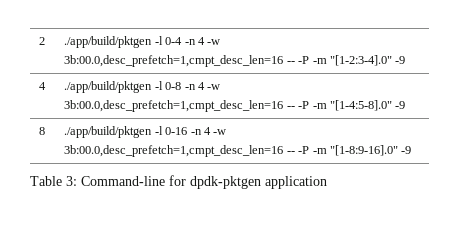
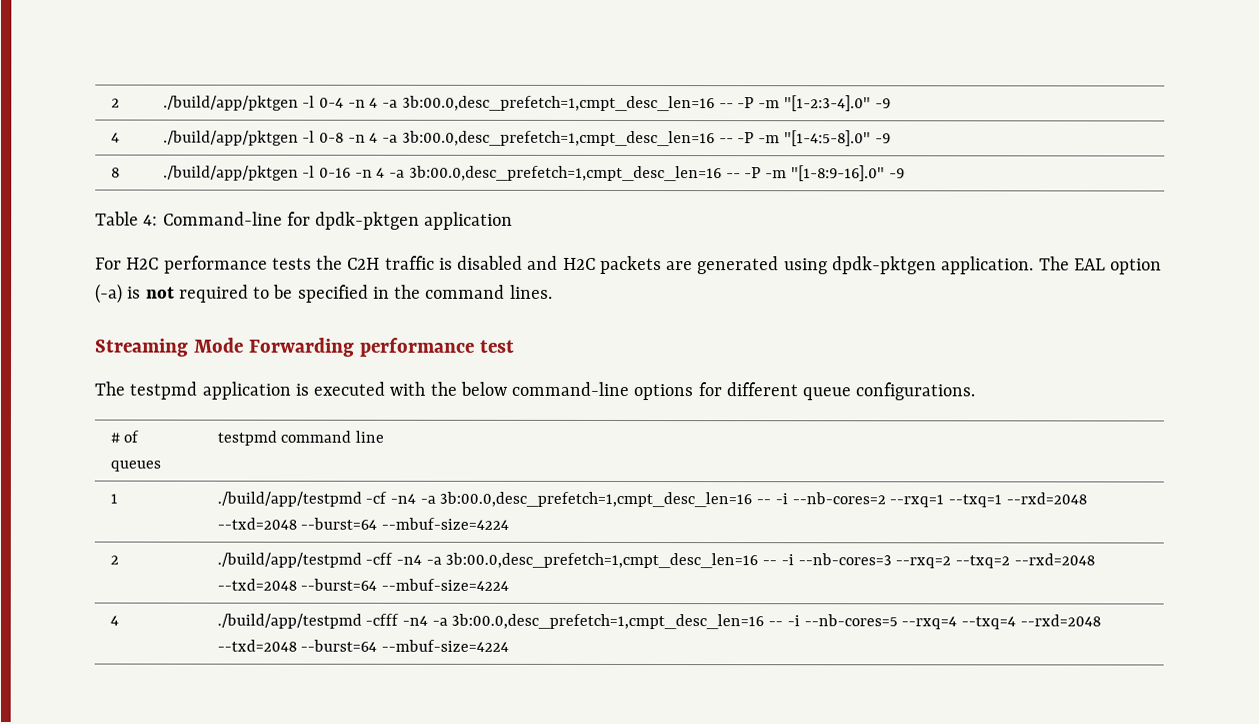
[39,37,46,45] [64,36,153,48] 2 | ./app/build/pktgen -> [110,98,120,108] [162,95,299,111] 2 | ./build/app/pktgen
[207,39,221,45] -w -> [382,99,399,108] -a
[64,81,153,93] ./app/build/pktgen -> [162,130,299,146] ./build/app/pktgen
[207,84,221,90] -w -> [382,134,399,143] -a
[64,126,153,138] ./app/build/pktgen -> [162,165,299,181] ./build/app/pktgen
[213,129,227,135] -w -> [389,169,406,178] -a
[66,176,77,186] 3: -> [143,214,159,226] 4:
(327, 182) none -> [95,255,1163,275] [95,283,553,304] [95,337,515,357] [94,381,976,401] [109,430,140,443] [109,460,161,472] [216,430,385,446] [109,493,118,504] [216,491,1087,508] [216,517,510,530] [109,555,119,565] [216,552,1095,569] [216,578,510,591] [109,615,119,626] [216,613,1101,630] [216,639,510,652] // For H2C performance tests the C2H traffic is disabled and H2C packets are generated using dpdk-pktgen application. The EAL option (-a) is not required to be specified in the command lines. // Streaming Mode Forwarding performance test // The testpmd application is executed with the below command-line options for different queue configurations. // # of queues | testpmd command line // 1 | ./build/app/testpmd -cf -n4 -a 3b:00.0,desc_prefetch=1,cmpt_desc_len=16 -- -i --nb-cores=2 --rxq=1 --txq=1 --rxd=2048 --txd=2048 --burst=64 --mbuf-size=4224 // 2 | ./build/app/testpmd -cff -n4 -a 3b:00.0,desc_prefetch=1,cmpt_desc_len=16 -- -i --nb-cores=3 --rxq=2 --txq=2 --rxd=2048 --txd=2048 --burst=64 --mbuf-size=4224 // 4 | ./build/app/testpmd -cfff -n4 -a 3b:00.0,desc_prefetch=1,cmpt_desc_len=16 -- -i --nb-cores=5 --rxq=4 --txq=4 --rxd=2048 --txd=2048 --burst=64 --mbuf-size=4224

